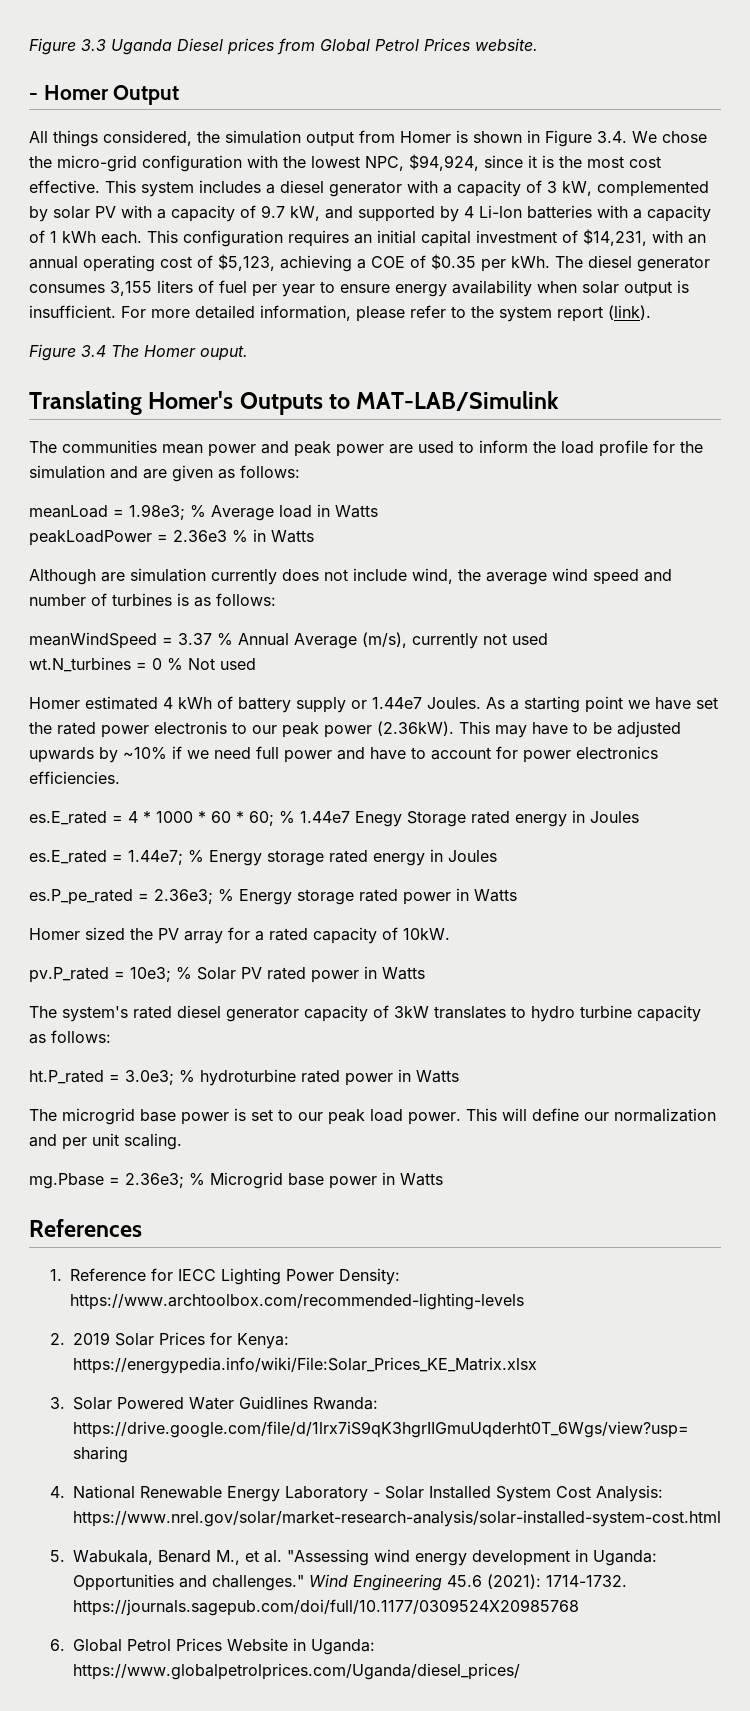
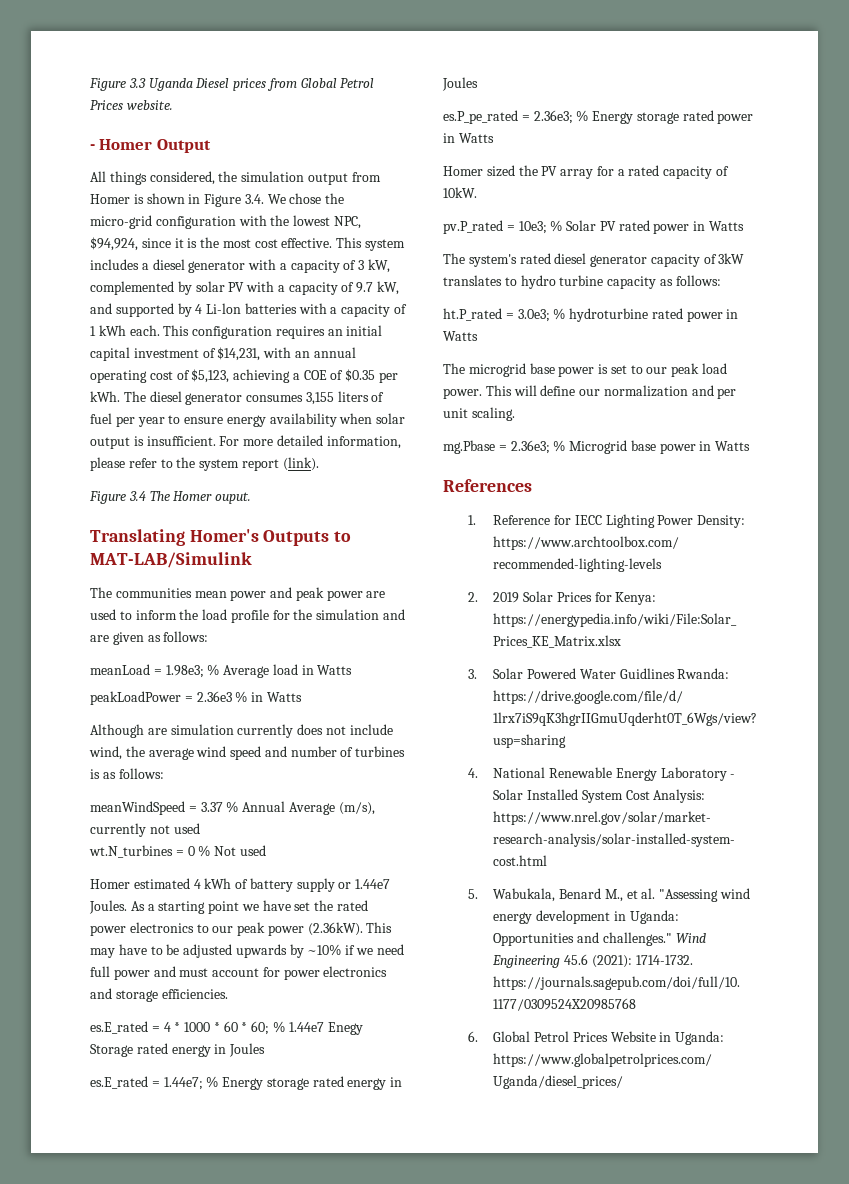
[154,721,227,734] electronis -> [129,922,194,933] electronics
[370,747,426,760] have to -> [179,968,209,977] must
(658, 752) none -> [90,988,158,1002] and storage

